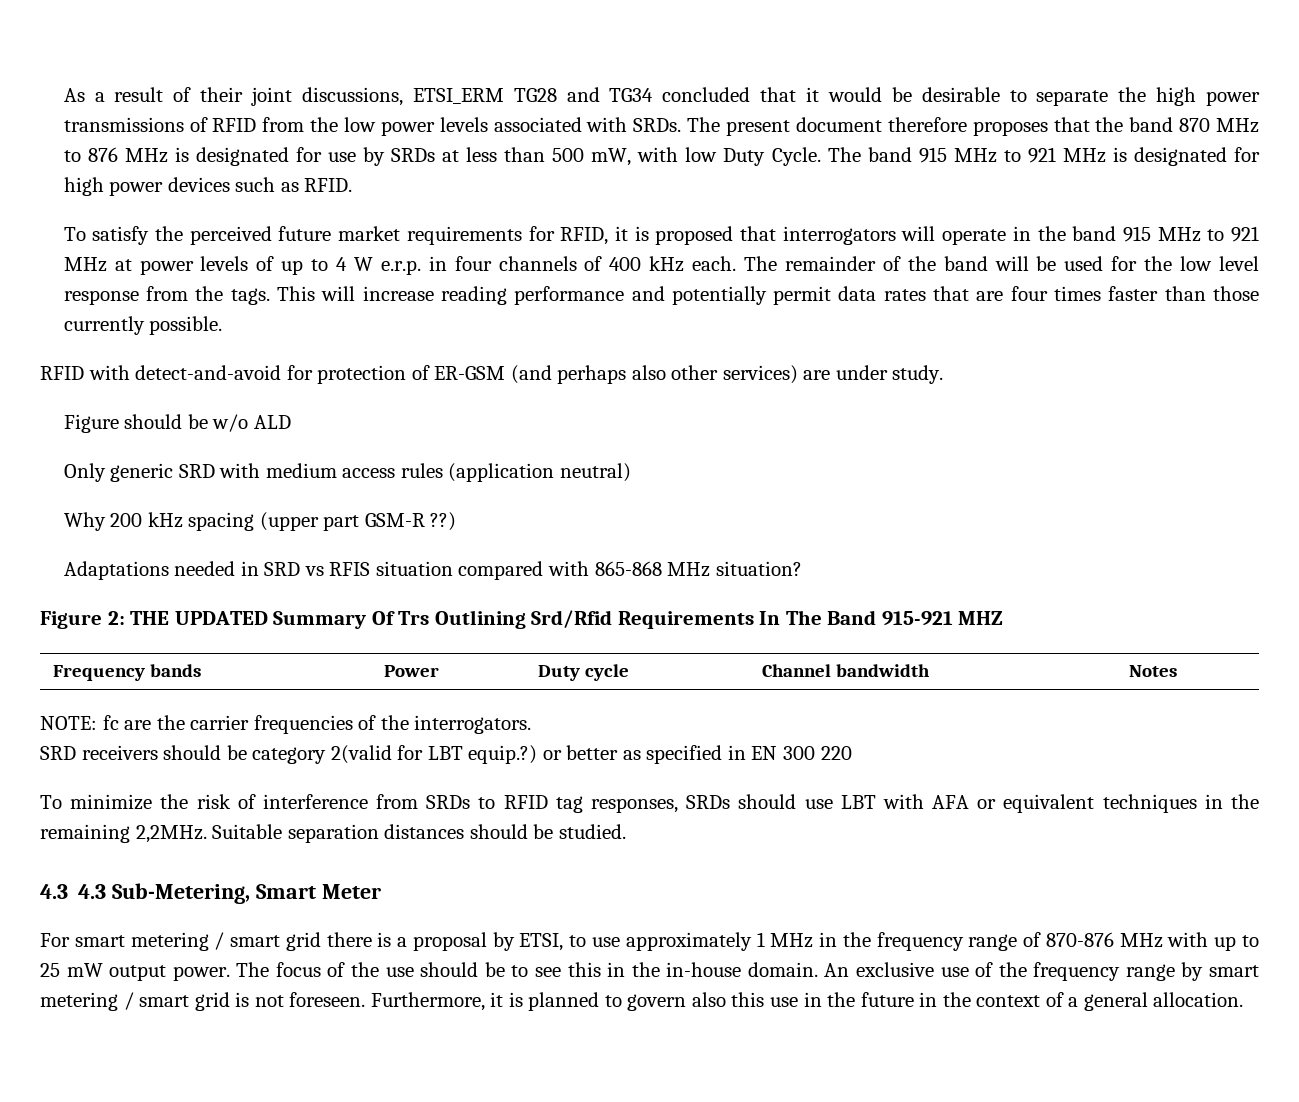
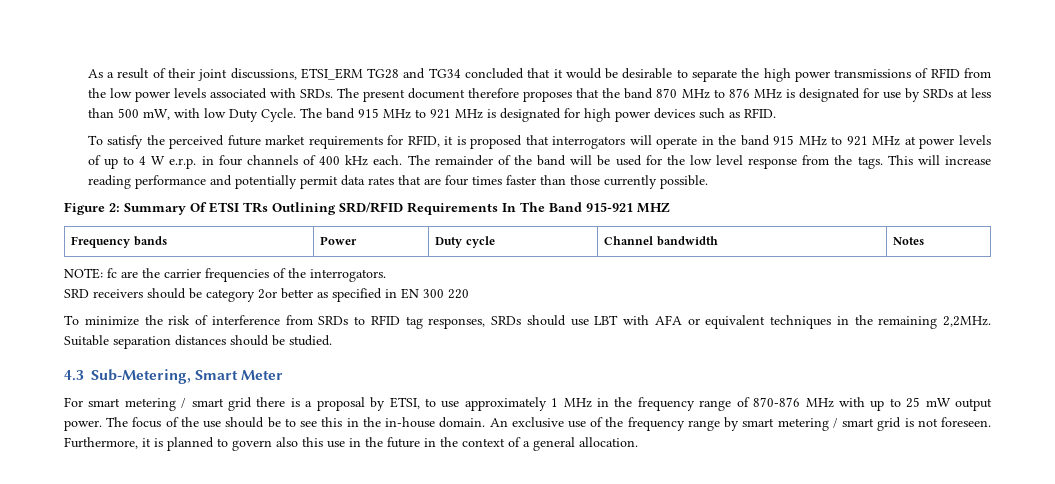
[40,365,944,384] [63,414,291,433] [63,463,631,482] [63,512,457,531] [63,561,802,580] [40,610,613,629] RFID with detect-and-avoid for protection of ER-GSM (and perhaps also other services) are under study. // Figure should be w/o ALD // Only generic SRD with medium access rules (application neutral) // Why 200 kHz spacing (upper part GSM-R ??) // Adaptations needed in SRD vs RFIS situation compared with 865-868 MHz situation? // Figure 2: THE UPDATED Summary Of Trs Outlining Srd/Rfid -> [64,202,403,215] Figure 2: Summary Of ETSI TRs Outlining SRD/RFID
[330,745,562,764] 2(valid for LBT equip.?) or -> [258,289,277,299] 2or
[78,884,107,899] 4.3 -> (84, 375) none

